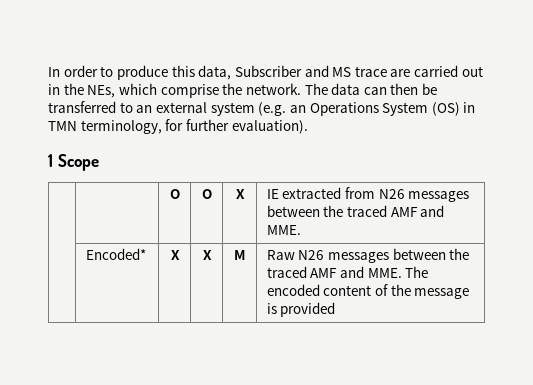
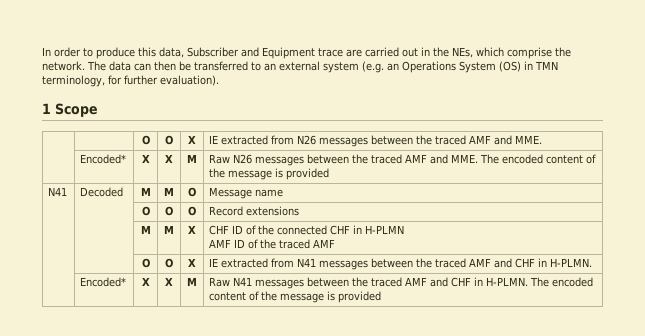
[332,67,352,77] MS -> [262,47,315,59] Equipment
(336, 309) none -> [48,187,68,196] [80,187,124,197] [140,187,151,196] [164,187,174,196] [188,187,196,197] [209,187,284,199] [141,206,150,216] [165,206,173,216] [188,206,196,216] [209,206,300,216] [140,225,151,234] [164,225,174,234] [188,225,196,234] [209,225,405,235] [209,239,336,249] [141,258,150,268] [165,258,173,268] [188,258,196,267] [209,258,593,270] [80,277,127,287] [141,277,150,286] [165,277,173,286] [187,277,197,286] [209,277,594,289] [209,291,382,303] // N41 | Decoded | M | M | O | Message name // | | O | O | O | Record extensions // | | M | M | X | CHF ID of the connected CHF in H-PLMN // AMF ID of the traced AMF // | | O | O | X | IE extracted from N41 messages between the traced AMF and CHF in H-PLMN. // | Encoded* | X | X | M | Raw N41 messages between the traced AMF and CHF in H-PLMN. The encoded content of the message is provided

